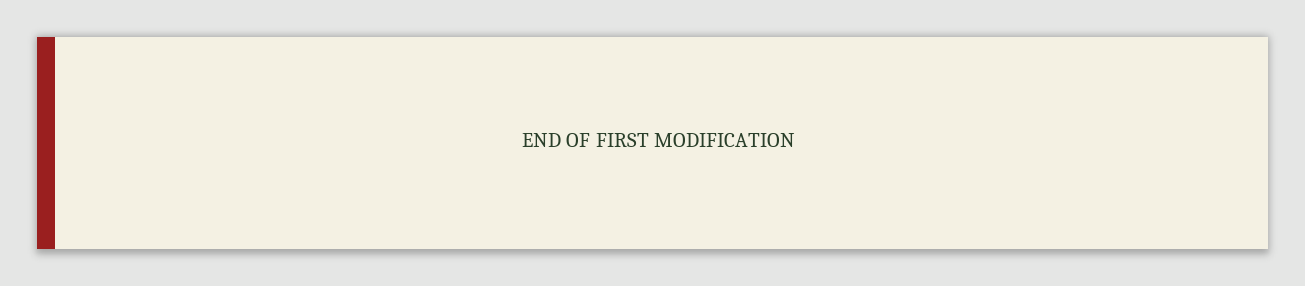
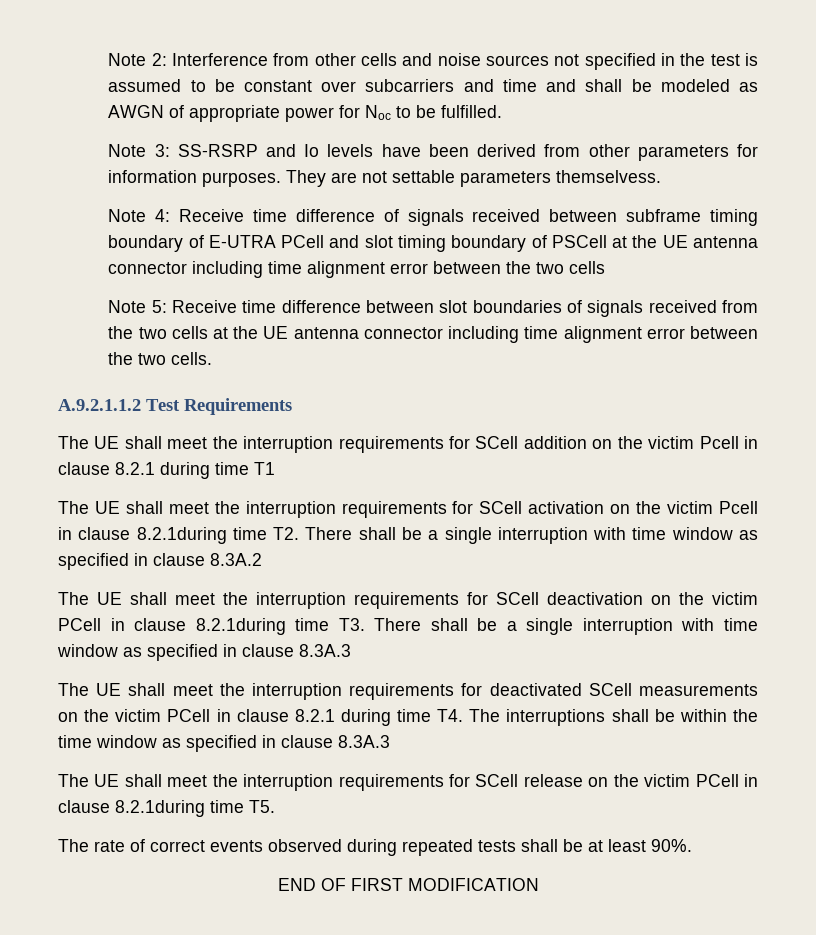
(521, 140) none -> [108,53,758,70] [108,79,759,92] [108,105,503,122] [108,144,759,161] [108,170,662,187] [108,209,758,226] [108,235,759,252] [108,261,606,278] [108,300,758,317] [108,326,759,343] [108,352,213,365] [58,398,292,415] [58,436,759,453] [58,462,275,479] [58,501,758,518] [58,527,759,544] [58,553,262,570] [58,592,758,609] [58,618,759,635] [57,644,351,661] [58,683,758,700] [58,709,758,726] [58,735,390,752] [58,774,759,791] [58,800,275,817] [58,839,692,856] Note 2: Interference from other cells and noise sources not specified in the test is assumed to be constant over subcarriers and time and shall be modeled as AWGN of appropriate power for Noc to be fulfilled. // Note 3: SS-RSRP and Io levels have been derived from other parameters for information purposes. They are not settable parameters themselvess. // Note 4: Receive time difference of signals received between subframe timing boundary of E-UTRA PCell and slot timing boundary of PSCell at the UE antenna connector including time alignment error between the two cells // Note 5: Receive time difference between slot boundaries of signals received from the two cells at the UE antenna connector including time alignment error between the two cells. // A.9.2.1.1.2 Test Requirements // The UE shall meet the interruption requirements for SCell addition on the victim Pcell in clause 8.2.1 during time T1 // The UE shall meet the interruption requirements for SCell activation on the victim Pcell in clause 8.2.1during time T2. There shall be a single interruption with time window as specified in clause 8.3A.2 // The UE shall meet the interruption requirements for SCell deactivation on the victim PCell in clause 8.2.1during time T3. There shall be a single interruption with time window as specified in clause 8.3A.3 // The UE shall meet the interruption requirements for deactivated SCell measurements on the victim PCell in clause 8.2.1 during time T4. The interruptions shall be within the time window as specified in clause 8.3A.3 // The UE shall meet the interruption requirements for SCell release on the victim PCell in clause 8.2.1during time T5. // The rate of correct events observed during repeated tests shall be at least 90%. //

